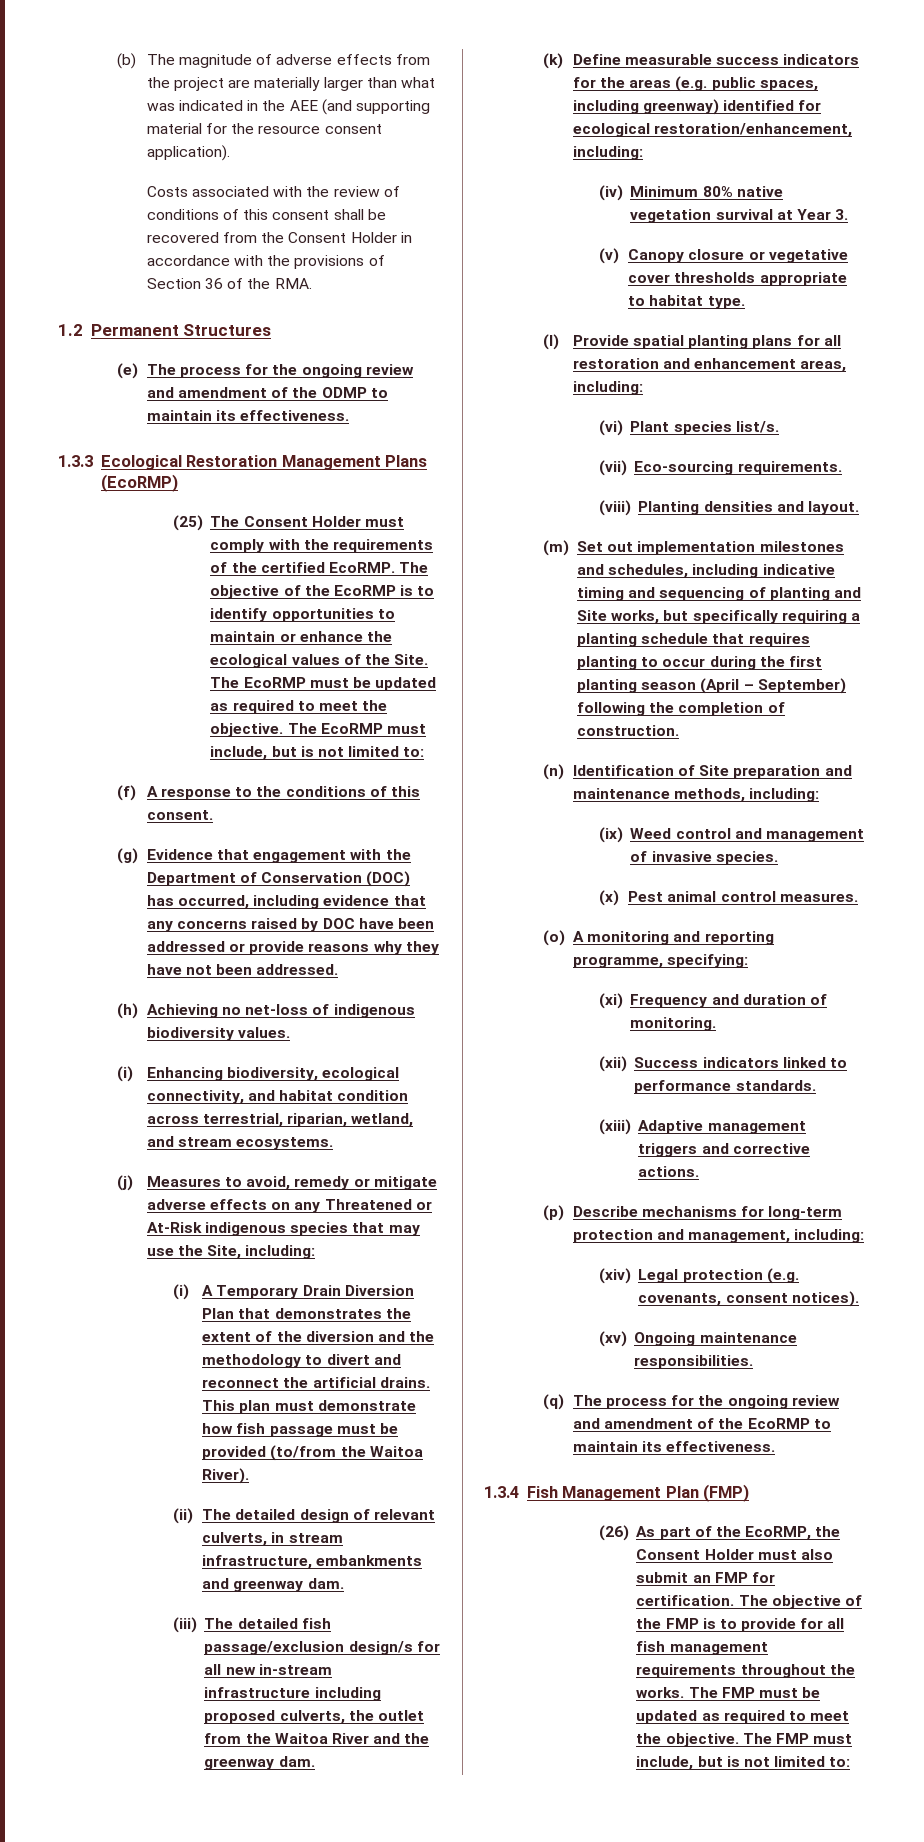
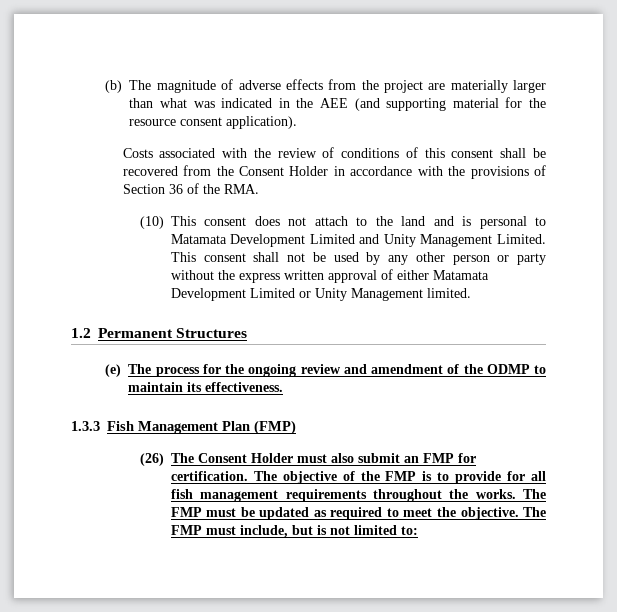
(312, 283) none -> [139,216,546,229] [170,234,546,247] [170,252,547,265] [170,269,489,283] [170,288,471,301] // (10) This consent does not attach to the land and is personal to Matamata Development Limited and Unity Management Limited. This consent shall not be used by any other person or party without the express written approval of either Matamata Development Limited or Unity Management limited.
[100,455,428,470] [100,474,178,492] [172,515,404,531] [210,539,433,553] [210,562,429,573] [210,585,435,599] [210,608,395,622] [210,631,392,642] [210,654,429,668] [210,677,437,691] [210,700,388,714] [210,723,426,737] [210,746,425,760] [117,785,420,801] [146,810,213,820] [117,848,411,864] [146,871,411,887] [146,895,426,909] [146,918,434,932] [146,941,439,955] [146,964,339,975] [117,1003,415,1019] [146,1027,291,1041] [117,1066,400,1082] [146,1090,409,1104] [146,1113,414,1127] [146,1136,334,1150] [117,1175,437,1191] [146,1199,432,1213] [146,1222,420,1236] [146,1245,316,1259] [172,1284,414,1300] [202,1308,411,1319] [202,1331,435,1342] [202,1354,401,1368] [202,1377,430,1388] [202,1400,416,1414] [202,1423,398,1437] [202,1445,423,1461] [202,1468,250,1484] [172,1508,435,1524] [202,1532,343,1546] [202,1555,423,1569] [202,1578,344,1592] [172,1617,331,1633] [204,1641,440,1655] [204,1664,332,1675] [204,1687,381,1701] [204,1710,424,1724] [204,1733,430,1744] [204,1756,315,1770] [543,53,860,69] [572,76,818,92] [572,99,822,115] [572,123,853,137] [572,146,643,160] [598,185,783,201] [630,209,849,223] [598,248,848,264] [628,272,847,286] [628,295,745,309] [543,334,841,350] [572,358,847,372] [572,381,643,395] [598,420,779,436] [598,460,842,476] [598,500,859,516] [543,540,844,556] [576,564,835,578] [576,587,861,601] [576,610,860,624] [576,633,810,647] [576,656,822,670] [576,678,846,694] [576,702,785,716] [576,725,679,736] [543,764,852,780] [572,788,820,802] [598,827,864,843] [630,851,778,865] [598,890,858,906] [543,930,774,946] [572,954,749,968] [598,993,827,1009] [630,1017,717,1031] [598,1056,847,1072] [634,1080,816,1094] [598,1119,806,1135] [638,1143,810,1157] [638,1166,700,1177] [543,1205,843,1221] [572,1229,865,1243] [598,1268,799,1284] [638,1291,859,1307] [598,1331,797,1347] [634,1355,754,1369] [543,1394,840,1410] [572,1418,831,1429] [572,1441,776,1452] [484,1486,519,1498] Ecological Restoration Management Plans (EcoRMP) // (25) The Consent Holder must comply with the requirements of the certified EcoRMP. The objective of the EcoRMP is to identify opportunities to maintain or enhance the ecological values of the Site. The EcoRMP must be updated as required to meet the objective. The EcoRMP must include, but is not limited to: // (f) A response to the conditions of this consent. // (g) Evidence that engagement with the Department of Conservation (DOC) has occurred, including evidence that any concerns raised by DOC have been addressed or provide reasons why they have not been addressed. // (h) Achieving no net-loss of indigenous biodiversity values. // (i) Enhancing biodiversity, ecological connectivity, and habitat condition across terrestrial, riparian, wetland, and stream ecosystems. // (j) Measures to avoid, remedy or mitigate adverse effects on any Threatened or At-Risk indigenous species that may use the Site, including: // (i) A Temporary Drain Diversion Plan that demonstrates the extent of the diversion and the methodology to divert and reconnect the artificial drains. This plan must demonstrate how fish passage must be provided (to/from the Waitoa River). // (ii) The detailed design of relevant culverts, in stream infrastructure, embankments and greenway dam. // (iii) The detailed fish passage/exclusion design/s for all new in-stream infrastructure including proposed culverts, the outlet from the Waitoa River and the greenway dam. // (k) Define measurable success indicators for the areas (e.g. public spaces, including greenway) identified for ecological restoration/enhancement, including: // (iv) Minimum 80% native vegetation survival at Year 3. // (v) Canopy closure or vegetative cover thresholds appropriate to habitat type. // (l) Provide spatial planting plans for all restoration and enhancement areas, including: // (vi) Plant species list/s. // (vii) Eco-sourcing requirements. // (viii) Planting densities and layout. // (m) Set out implementation milestones and schedules, including indicative timing and sequencing of planting and Site works, but specifically requiring a planting schedule that requires planting to occur during the first planting season (April – September) following the completion of construction. // (n) Identification of Site preparation and maintenance methods, including: // (ix) Weed control and management of invasive species. // (x) Pest animal control measures. // (o) A monitoring and reporting programme, specifying: // (xi) Frequency and duration of monitoring. // (xii) Success indicators linked to performance standards. // (xiii) Adaptive management triggers and corrective actions. // (p) Describe mechanisms for long-term protection and management, including: // (xiv) Legal protection (e.g. covenants, consent notices). // (xv) Ongoing maintenance responsibilities. // (q) The process for the ongoing review and amendment of the EcoRMP to maintain its effectiveness. // 1.3.4 -> (100, 426) none
[636,1526,841,1540] As part of the EcoRMP, the -> [170,453,194,463] The

